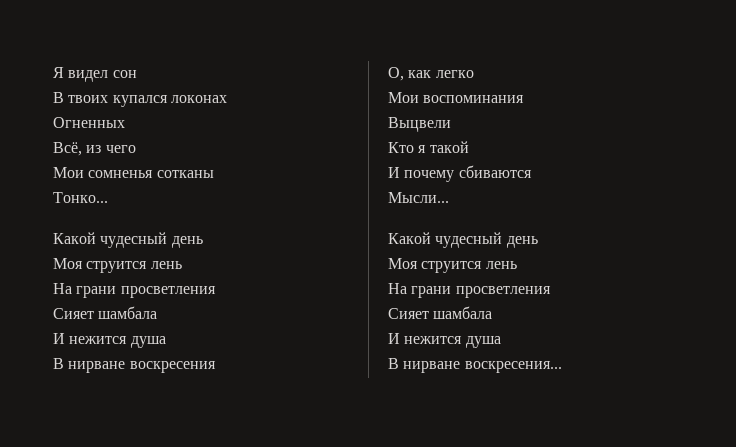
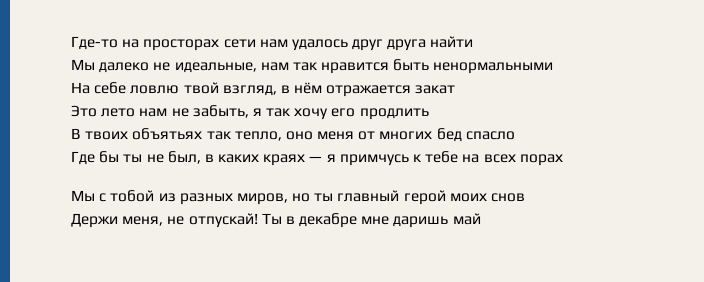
[53,67,137,82] [53,92,227,107] [53,117,125,128] [53,142,136,156] [53,167,214,178] [53,192,108,203] [53,232,203,248] [53,258,182,273] [53,283,216,298] [53,306,158,319] [53,333,166,348] [53,358,216,373] [388,67,474,81] [388,92,525,103] [388,117,451,132] [388,141,469,153] [388,165,532,182] [388,192,449,203] [388,232,538,248] [388,258,517,273] [388,283,551,298] [388,306,493,319] [388,333,501,348] [388,358,562,373] Я видел сон // В твоих купался локонах // Огненных // Всё, из чего // Мои сомненья сотканы // Тонко... // Какой чудесный день // Моя струится лень // На грани просветления // Сияет шамбала // И нежится душа // В нирване воскресения // О, как легко // Мои воспоминания // Выцвели // Кто я такой // И почему сбиваются // Мысли... // Какой чудесный день // Моя струится лень // На грани просветления // Сияет шамбала // И нежится душа // В нирване воскресения... -> [71,36,474,51] [71,59,554,74] [71,82,456,97] [71,105,429,120] [71,128,515,142] [71,151,563,166] [71,190,526,205] [71,213,481,228] Где-то на просторах сети нам удалось друг друга найти // Мы далеко не идеальные, нам так нравится быть ненормальными // На себе ловлю твой взгляд, в нём отражается закат // Это лето нам не забыть, я так хочу его продлить // В твоих объятьях так тепло, оно меня от многих бед спасло // Где бы ты не был, в каких краях — я примчусь к тебе на всех порах // Мы с тобой из разных миров, но ты главный герой моих снов // Держи меня, не отпускай! Ты в декабре мне даришь май

